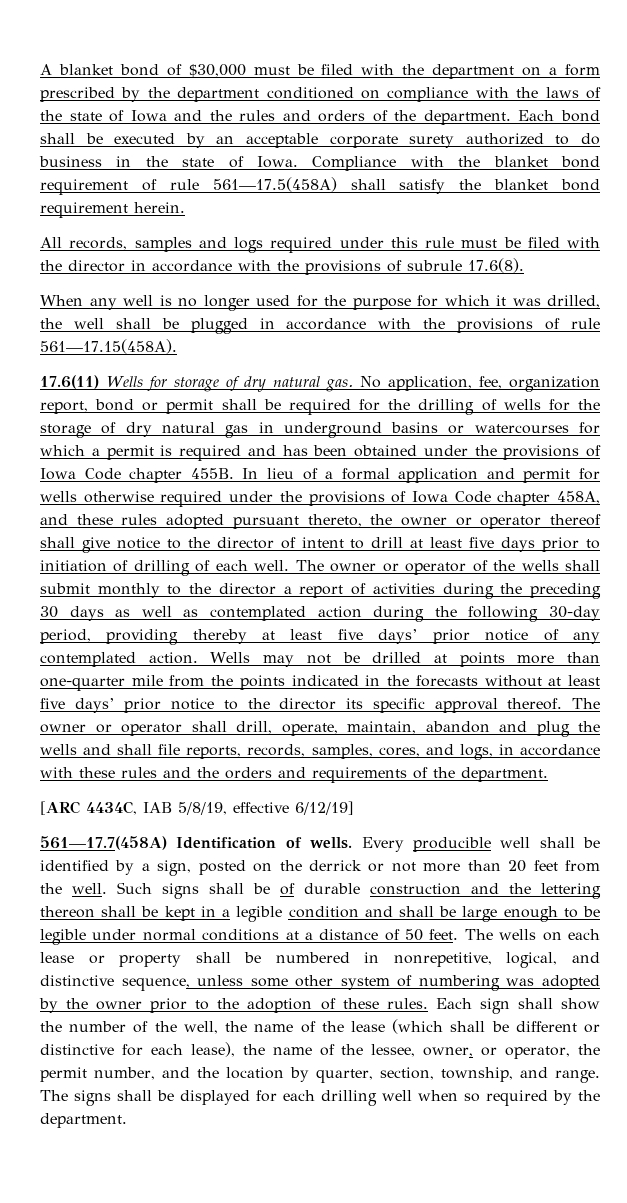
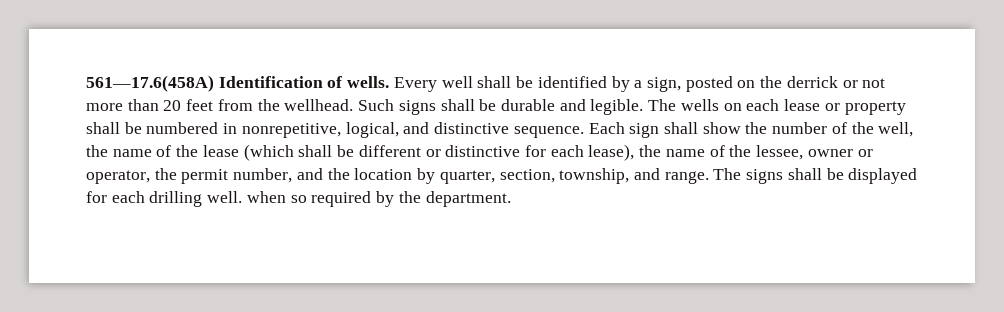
[40,64,600,79] [40,87,601,102] [40,110,601,125] [40,133,601,148] [39,156,600,171] [40,177,600,195] [40,202,185,218] [40,237,600,253] [40,258,524,275] [40,295,600,311] [40,318,601,334] [40,339,177,354] [40,375,600,392] [40,399,600,415] [40,422,600,438] [40,445,601,461] [40,468,600,483] [40,491,600,507] [40,514,601,529] [40,537,600,553] [40,560,600,576] [40,583,601,599] [40,606,601,622] [40,629,600,645] [40,652,601,667] [40,675,601,691] [40,698,600,713] [40,721,600,737] [40,744,600,760] [40,767,548,783] [40,801,354,815] [40,836,167,850] A blanket bond of $30,000 must be filed with the department on a form prescribed by the department conditioned on compliance with the laws of the state of Iowa and the rules and orders of the department. Each bond shall be executed by an acceptable corporate surety authorized to do business in the state of Iowa. Compliance with the blanket bond requirement of rule 561—17.5(458A) shall satisfy the blanket bond requirement herein. // All records, samples and logs required under this rule must be filed with the director in accordance with the provisions of subrule 17.6(8). // When any well is no longer used for the purpose for which it was drilled, the well shall be plugged in accordance with the provisions of rule 561—17.15(458A). // 17.6(11) Wells for storage of dry natural gas. No application, fee, organization report, bond or permit shall be required for the drilling of wells for the storage of dry natural gas in underground basins or watercourses for which a permit is required and has been obtained under the provisions of Iowa Code chapter 455B. In lieu of a formal application and permit for wells otherwise required under the provisions of Iowa Code chapter 458A, and these rules adopted pursuant thereto, the owner or operator thereof shall give notice to the director of intent to drill at least five days prior to initiation of drilling of each well. The owner or operator of the wells shall submit monthly to the director a report of activities during the preceding 30 days as well as contemplated action during the following 30-day period, providing thereby at least five days’ prior notice of any contemplated action. Wells may not be drilled at points more than one-quarter mile from the points indicated in the forecasts without at least five days’ prior notice to the director its specific approval thereof. The owner or operator shall drill, operate, maintain, abandon and plug the wells and shall file reports, records, samples, cores, and logs, in accordance with these rules and the orders and requirements of the department. // [ARC 4434C, IAB 5/8/19, effective 6/12/19] // 561—17.7(458A) -> [86,75,214,92] 561—17.6(458A)
[412,837,491,852] producible -> (437, 84) none
[72,883,107,894] well. -> [284,99,354,111] wellhead.
[280,883,601,899] [40,906,600,922] [40,929,459,945] of durable construction and the lettering thereon shall be kept in a legible condition and shall be large enough to be legible under normal conditions at a distance of 50 feet. -> [500,99,644,115] durable and legible.
[121,975,600,991] [39,998,428,1013] sequence, unless some other system of numbering was adopted by the owner prior to the adoption of these rules. -> [513,126,584,138] sequence.
[423,1047,474,1057] owner, -> [807,149,853,157] owner
[382,1090,412,1101] well -> [207,191,243,203] well.

